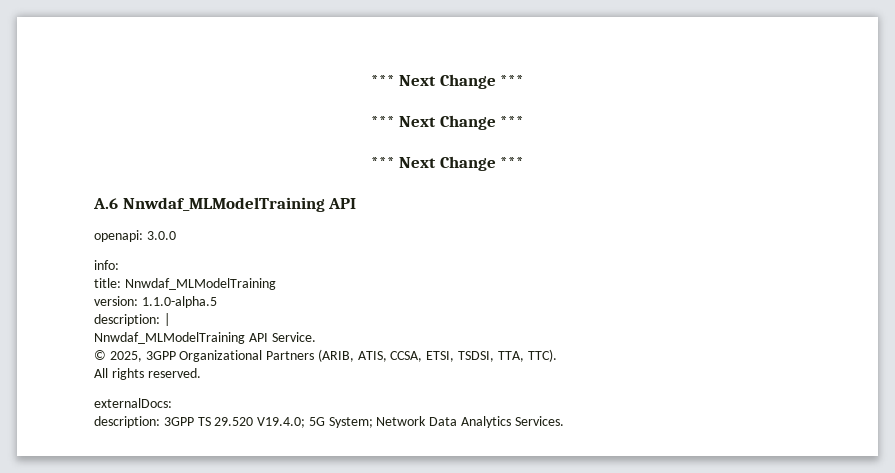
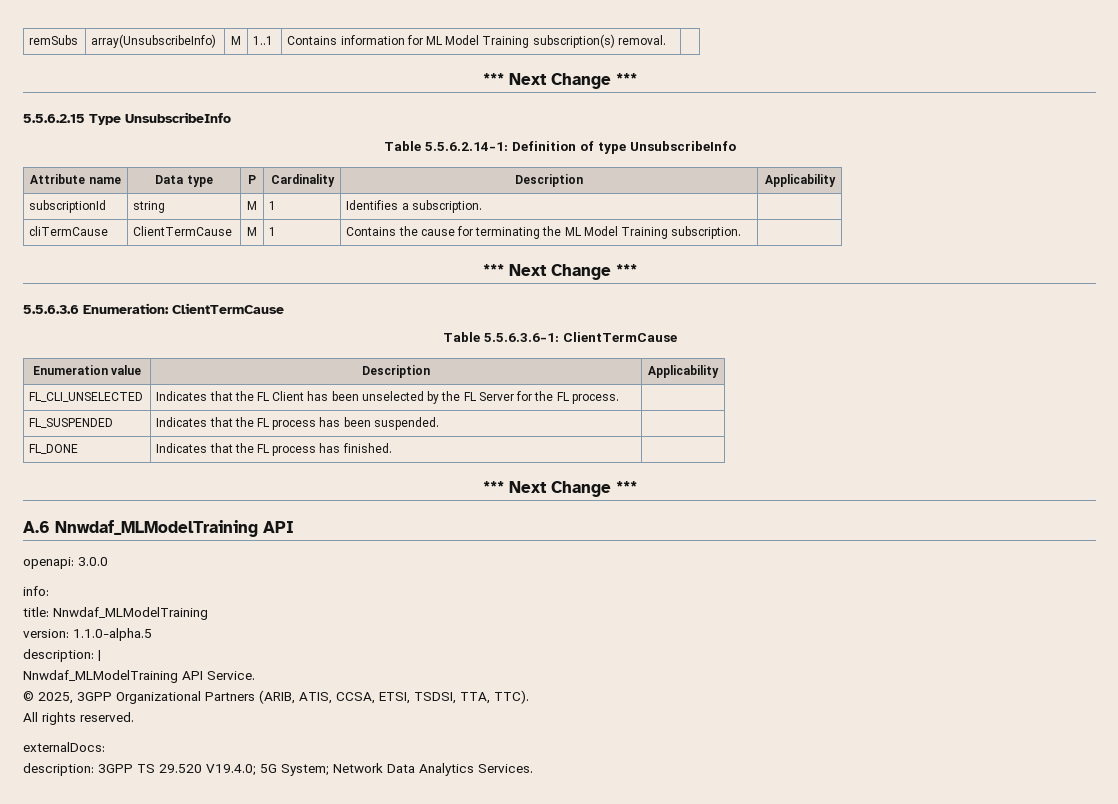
[370,74,525,89] [370,115,525,130] *** Next Change *** // *** Next Change *** -> [29,35,79,45] [91,34,217,48] [231,36,241,45] [253,36,274,45] [287,34,666,48] [482,73,637,89] [23,112,231,125] [383,141,736,154] [30,174,121,184] [155,175,213,187] [248,175,256,184] [270,174,335,187] [515,174,583,187] [764,174,836,187] [29,200,107,213] [133,201,166,213] [247,201,257,210] [269,201,277,210] [346,200,482,213] [29,226,109,236] [133,226,233,236] [247,227,257,236] [269,227,277,236] [346,226,742,239] [482,264,637,280] [23,303,284,314] [442,332,677,342] [32,365,142,375] [361,365,430,378] [648,365,719,378] [29,392,144,402] [156,391,619,404] [29,418,114,428] [156,417,439,430] [29,444,79,454] [156,443,392,456] remSubs | array(UnsubscribeInfo) | M | 1..1 | Contains information for ML Model Training subscription(s) removal. | // *** Next Change *** // 5.5.6.2.15 Type UnsubscribeInfo // Table 5.5.6.2.14-1: Definition of type UnsubscribeInfo // Attribute name | Data type | P | Cardinality | Description | Applicability // subscriptionId | string | M | 1 | Identifies a subscription. | // cliTermCause | ClientTermCause | M | 1 | Contains the cause for terminating the ML Model Training subscription. | // *** Next Change *** // 5.5.6.3.6 Enumeration: ClientTermCause // Table 5.5.6.3.6-1: ClientTermCause // Enumeration value | Description | Applicability // FL_CLI_UNSELECTED | Indicates that the FL Client has been unselected by the FL Server for the FL process. | // FL_SUSPENDED | Indicates that the FL process has been suspended. | // FL_DONE | Indicates that the FL process has finished. |

